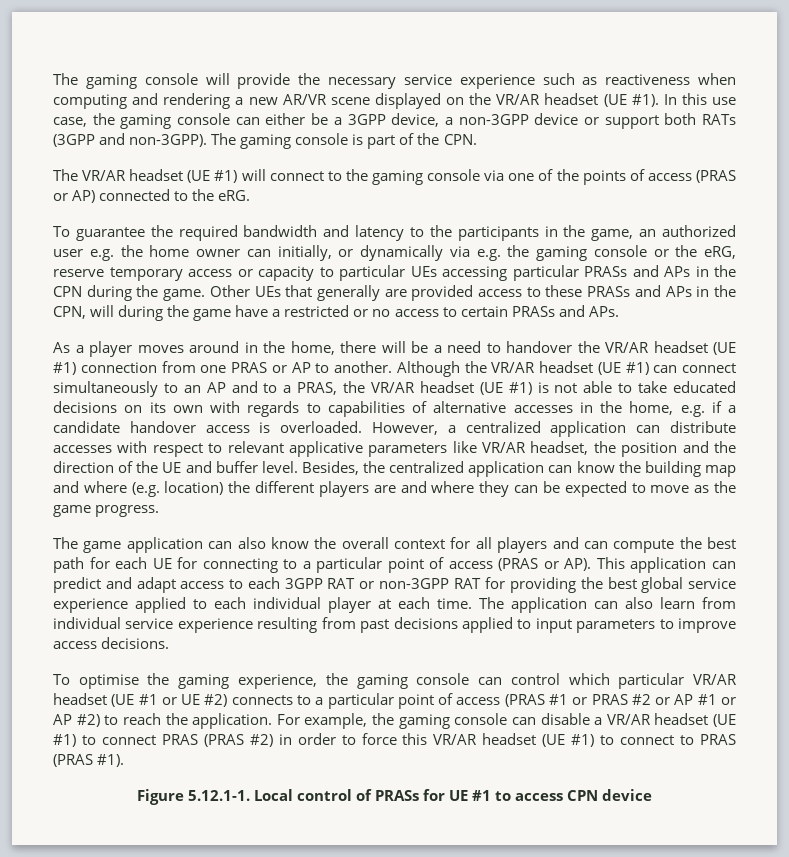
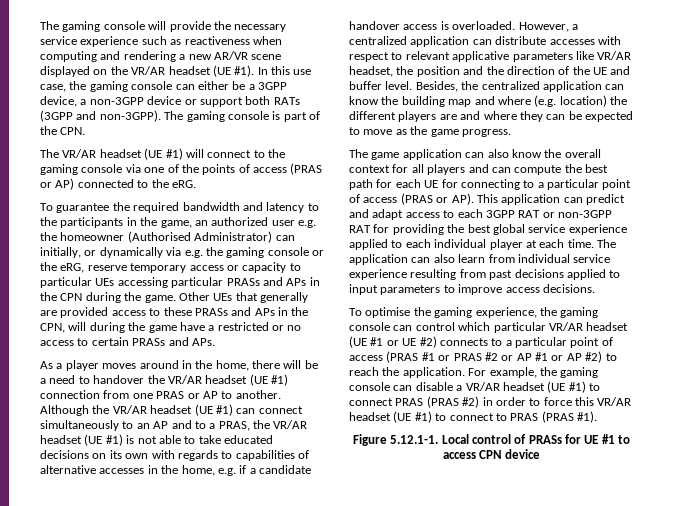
[149,245,240,257] home owner -> [60,231,273,243] homeowner (Authorised Administrator)

